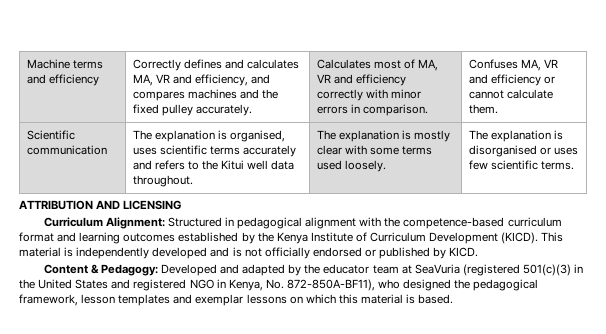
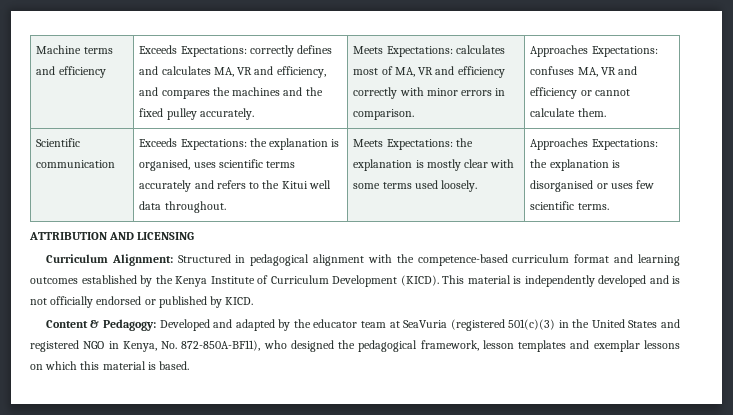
[132,59,181,71] Correctly -> [139,45,294,57] Exceeds Expectations: correctly
(185, 96) none -> [212,87,230,96] the
[316,59,371,69] Calculates -> [353,45,505,57] Meets Expectations: calculates
[468,59,518,69] Confuses -> [530,45,658,57] [530,66,575,75] Approaches Expectations: confuses
[132,130,152,140] The -> [139,138,267,150] Exceeds Expectations: the
[316,130,336,140] The -> [353,138,473,150] Meets Expectations: the
[468,130,488,140] The -> [530,138,658,150] [530,159,548,168] Approaches Expectations: the

